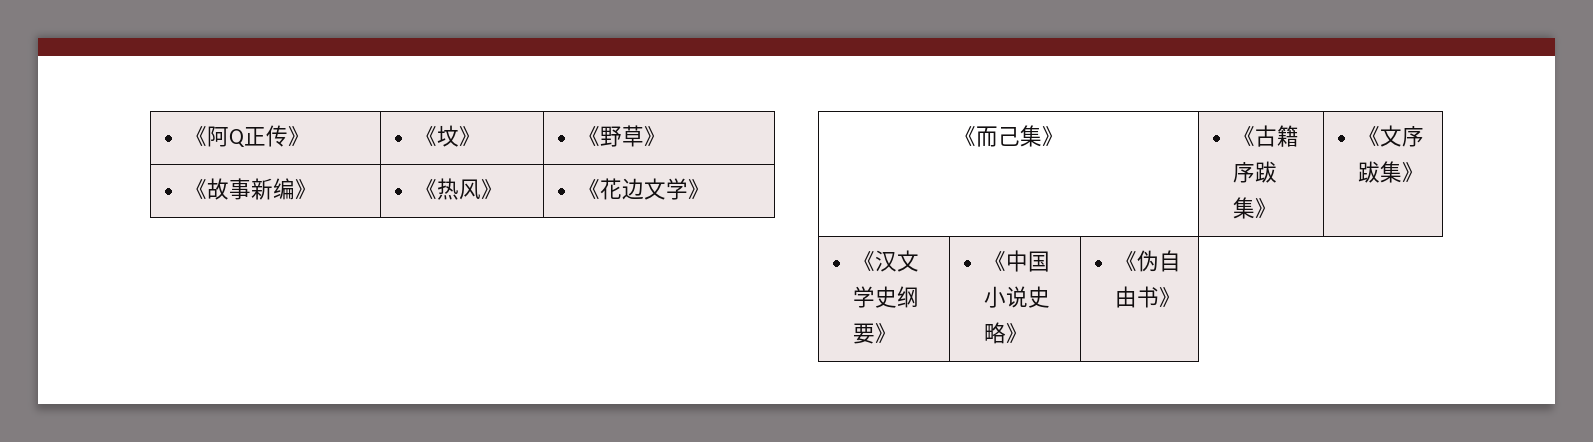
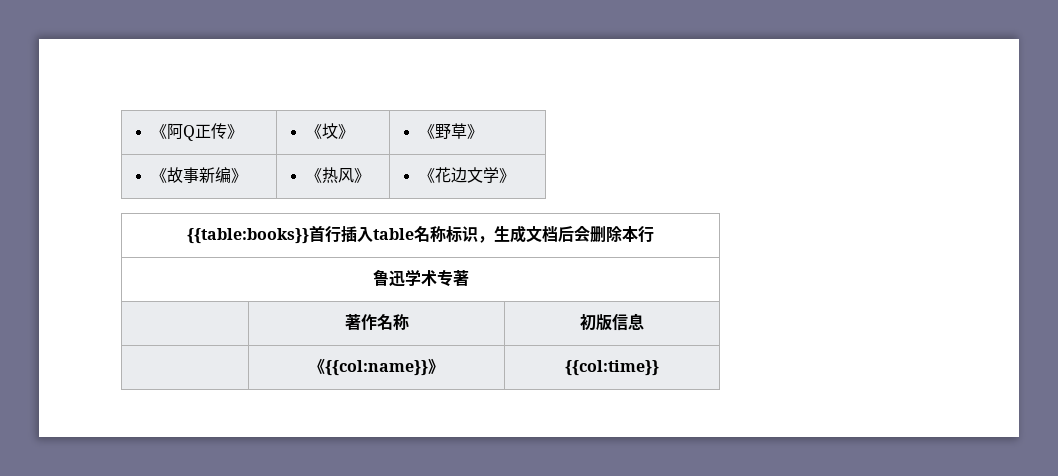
[953,125,1064,147] [1232,125,1299,147] [1232,161,1277,183] [1232,197,1277,219] [1357,125,1424,147] [1357,161,1424,183] [852,250,919,272] [852,286,919,308] [852,323,897,344] [983,250,1050,272] [983,286,1050,308] [983,322,1028,344] [1114,250,1181,272] [1114,286,1181,308] 《而己集》 | 《古籍序跋集》 | 《文序跋集》 // 《汉文学史纲要》 | 《中国小说史略》 | 《伪自由书》 -> [187,225,654,244] [372,269,469,287] [344,314,409,330] [580,313,644,331] [309,358,444,376] [565,360,659,376] {{table:books}}首行插入table名称标识，生成文档后会删除本行 // 鲁迅学术专著 // | 著作名称 | 初版信息 // | 《{{col:name}}》 | {{col:time}}

